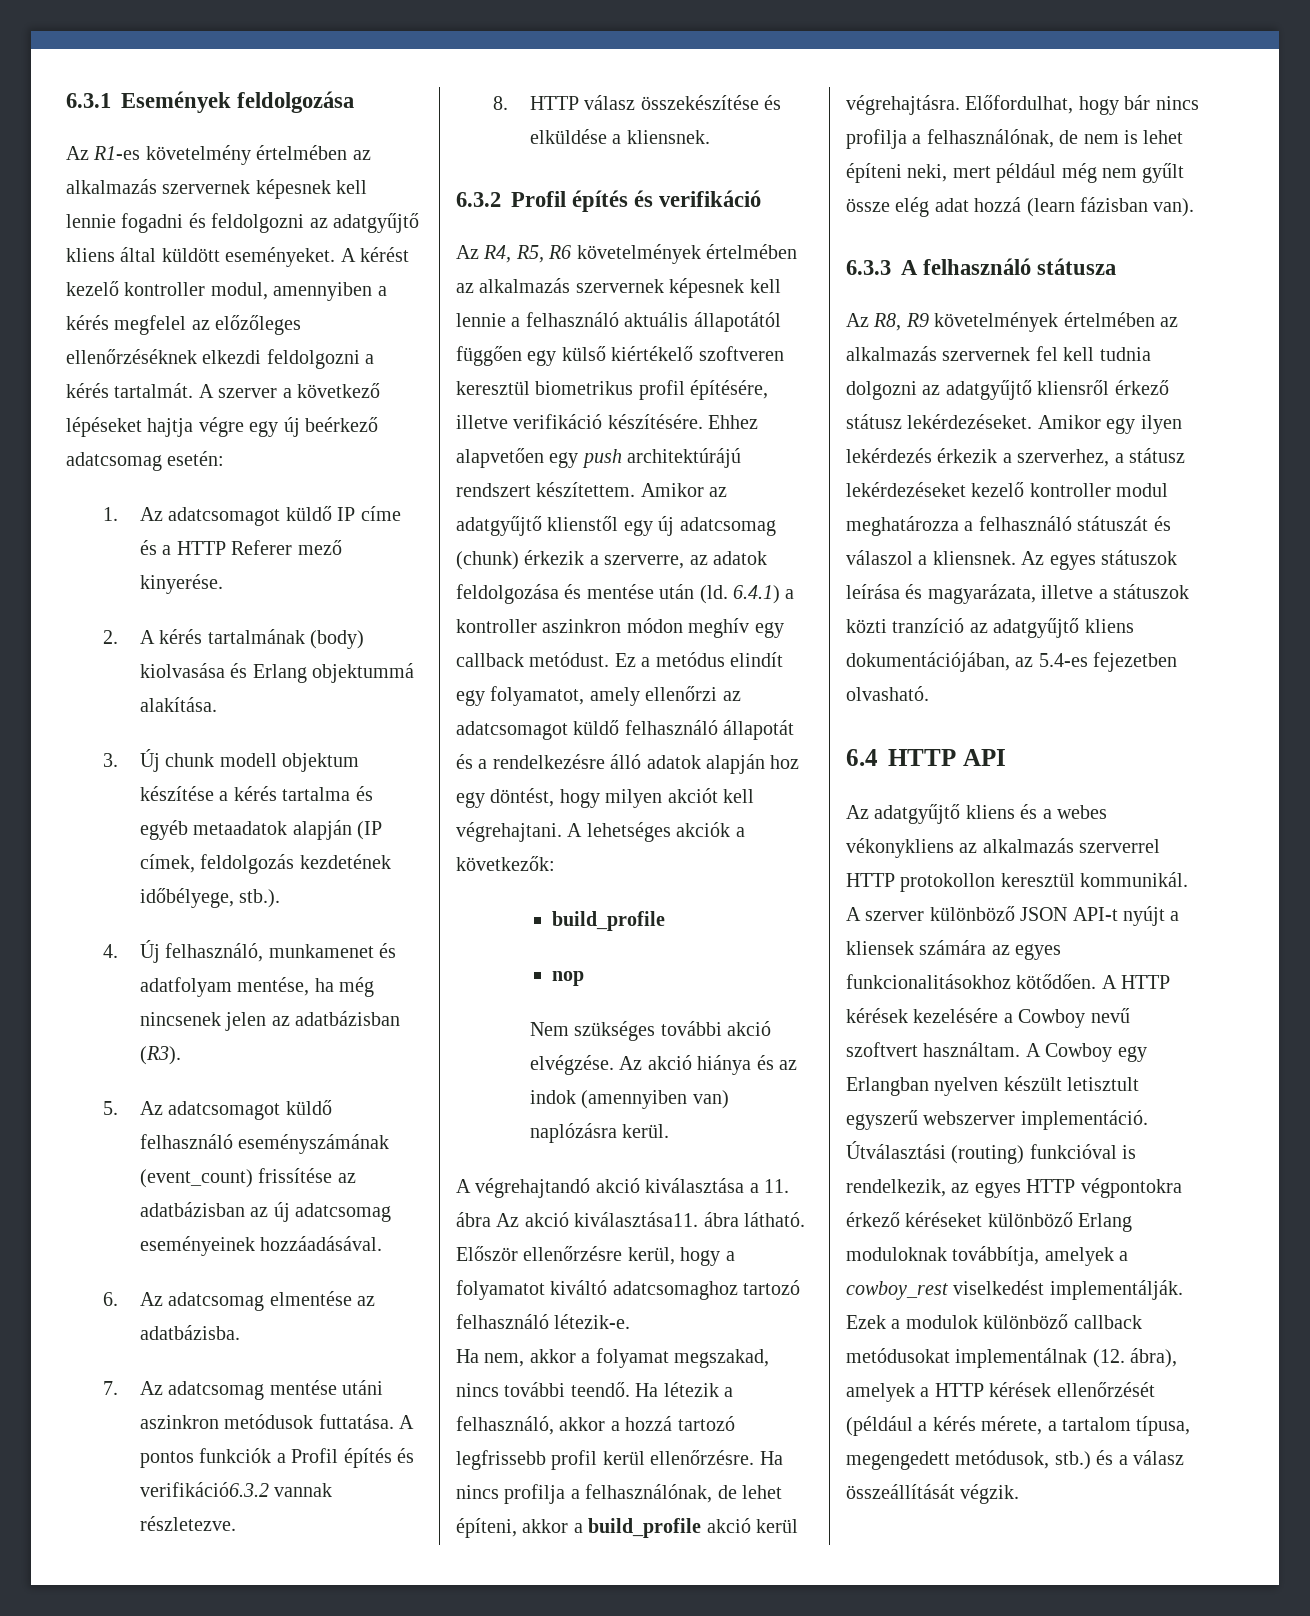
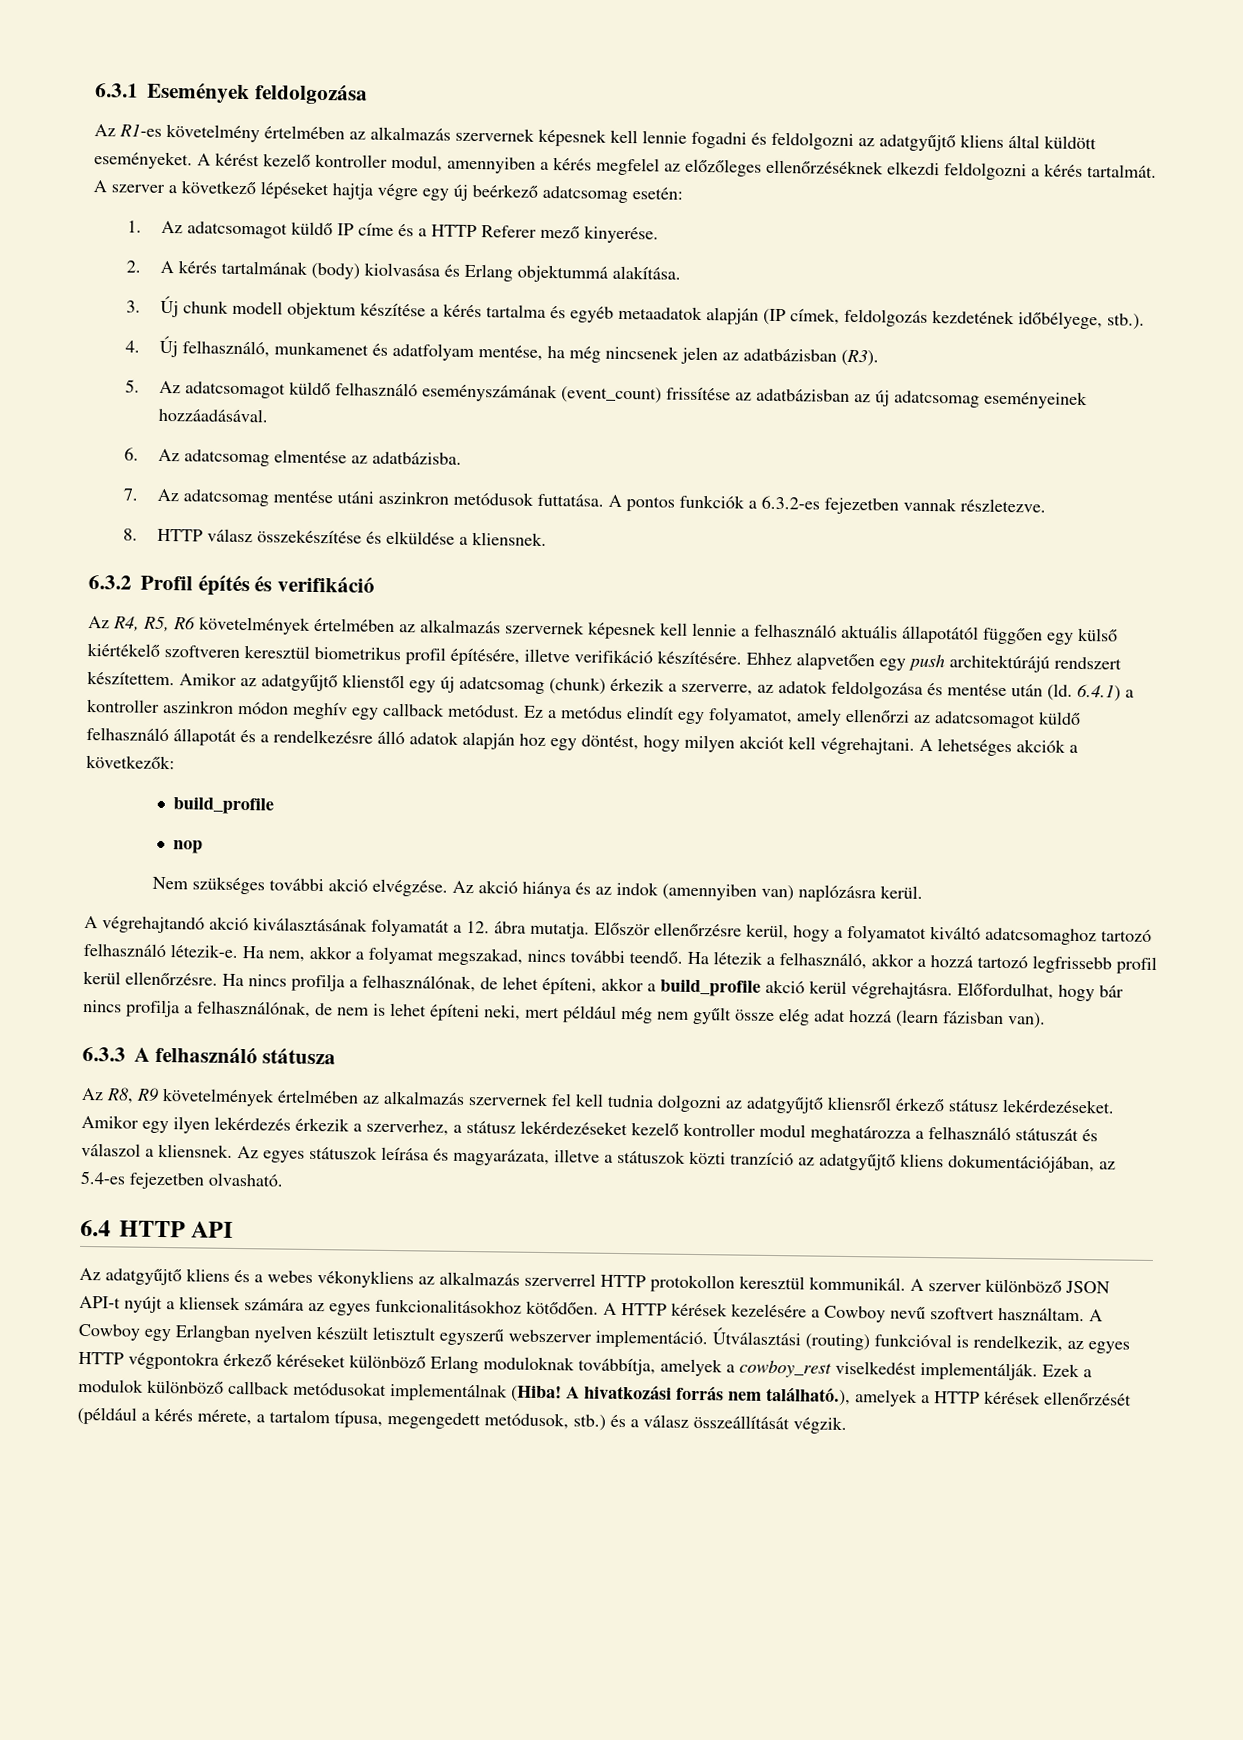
[291,1448,414,1468] [139,1482,269,1497] Profil építés és verifikáció6.3.2 -> [761,495,900,515] 6.3.2-es fejezetben
[645,1178,789,1193] [456,1212,805,1227] kiválasztása a 11. ábra Az akció kiválasztása11. ábra látható. -> [253,917,590,939] kiválasztásának folyamatát a 12. ábra mutatja.
(631, 1321) // -> (238, 951) none
[1092,1348,1178,1368] (12. ábra), -> [511,1384,851,1407] (Hiba! A hivatkozási forrás nem található.),

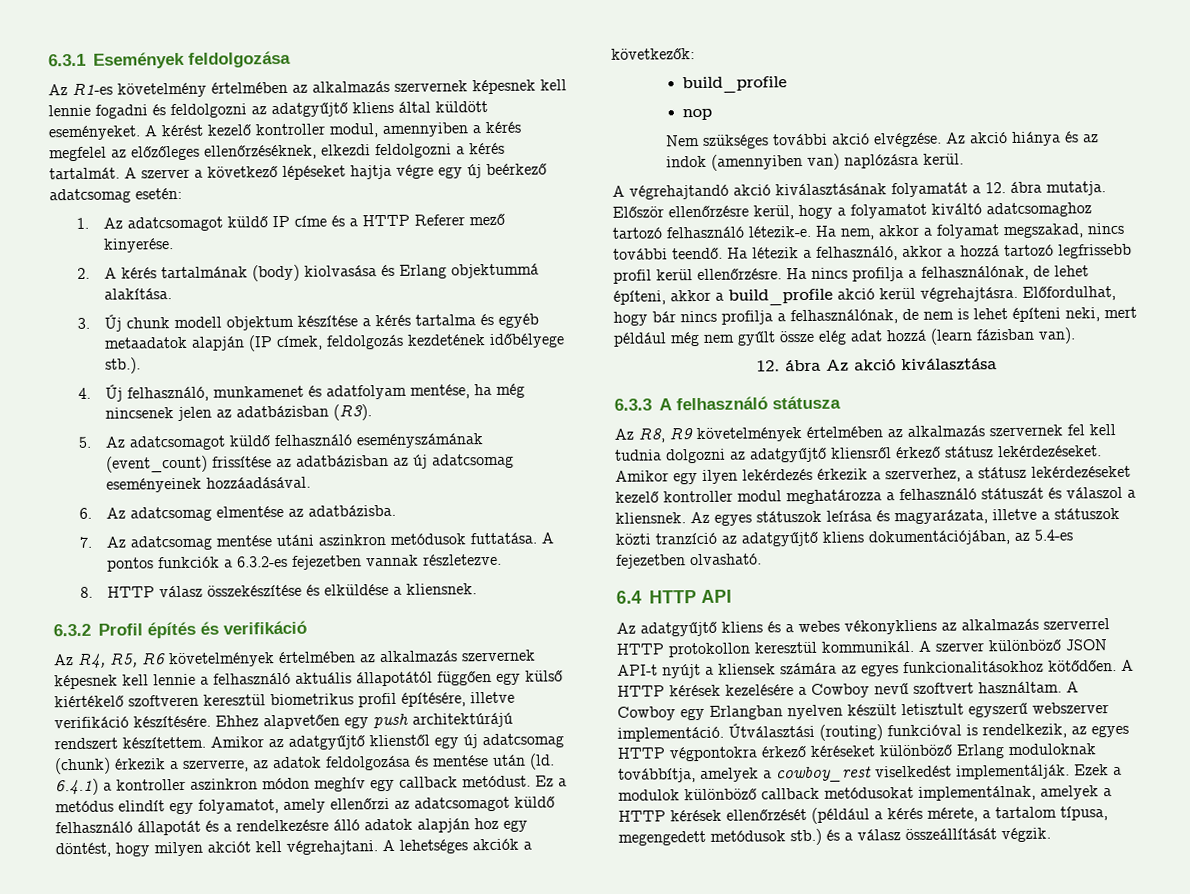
[766,159,884,175] ellenőrzéséknek -> [204,144,317,160] ellenőrzéséknek,
[1018,311,1104,330] időbélyege, -> [488,333,565,349] időbélyege
(1046, 1020) none -> [755,358,997,372] // 12. ábra Az akció kiválasztása
[390,1383,851,1407] implementálnak (Hiba! A hivatkozási forrás nem található.), -> [918,785,1036,801] implementálnak,
[484,1412,569,1430] metódusok, -> [710,830,786,842] metódusok

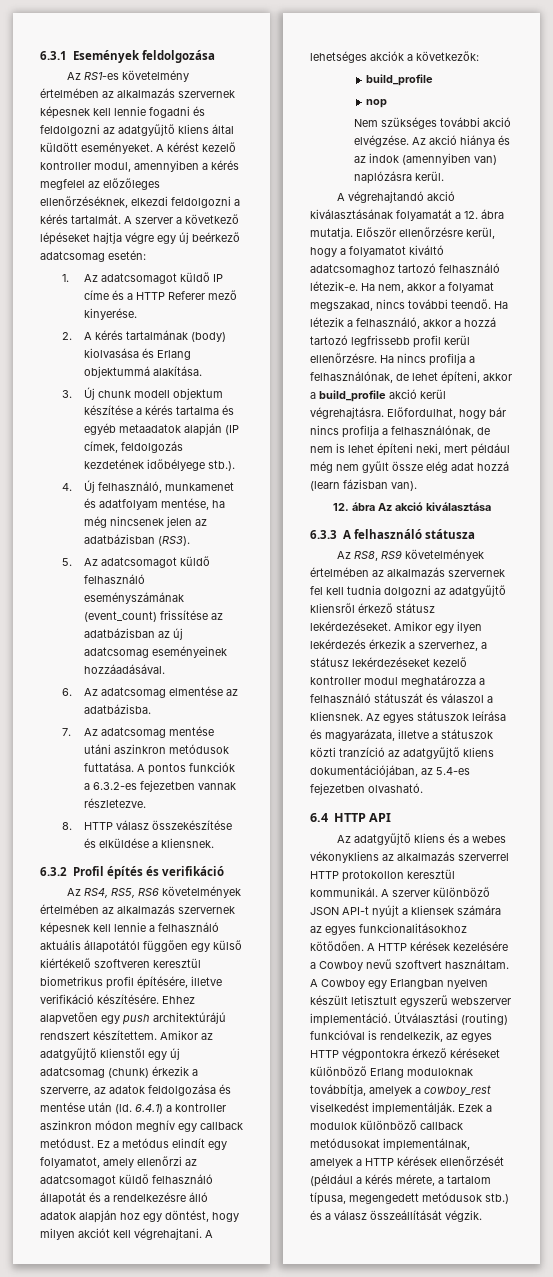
[72,82,113,95] R1-es -> [83,72,119,80] RS1-es
[332,404,372,421] (R3). -> [157,536,190,546] (RS3).
[77,652,166,669] R4, R5, R6 -> [83,888,159,898] RS4, RS5, RS6
[638,427,693,443] R8, R9 -> [353,550,402,561] RS8, RS9

